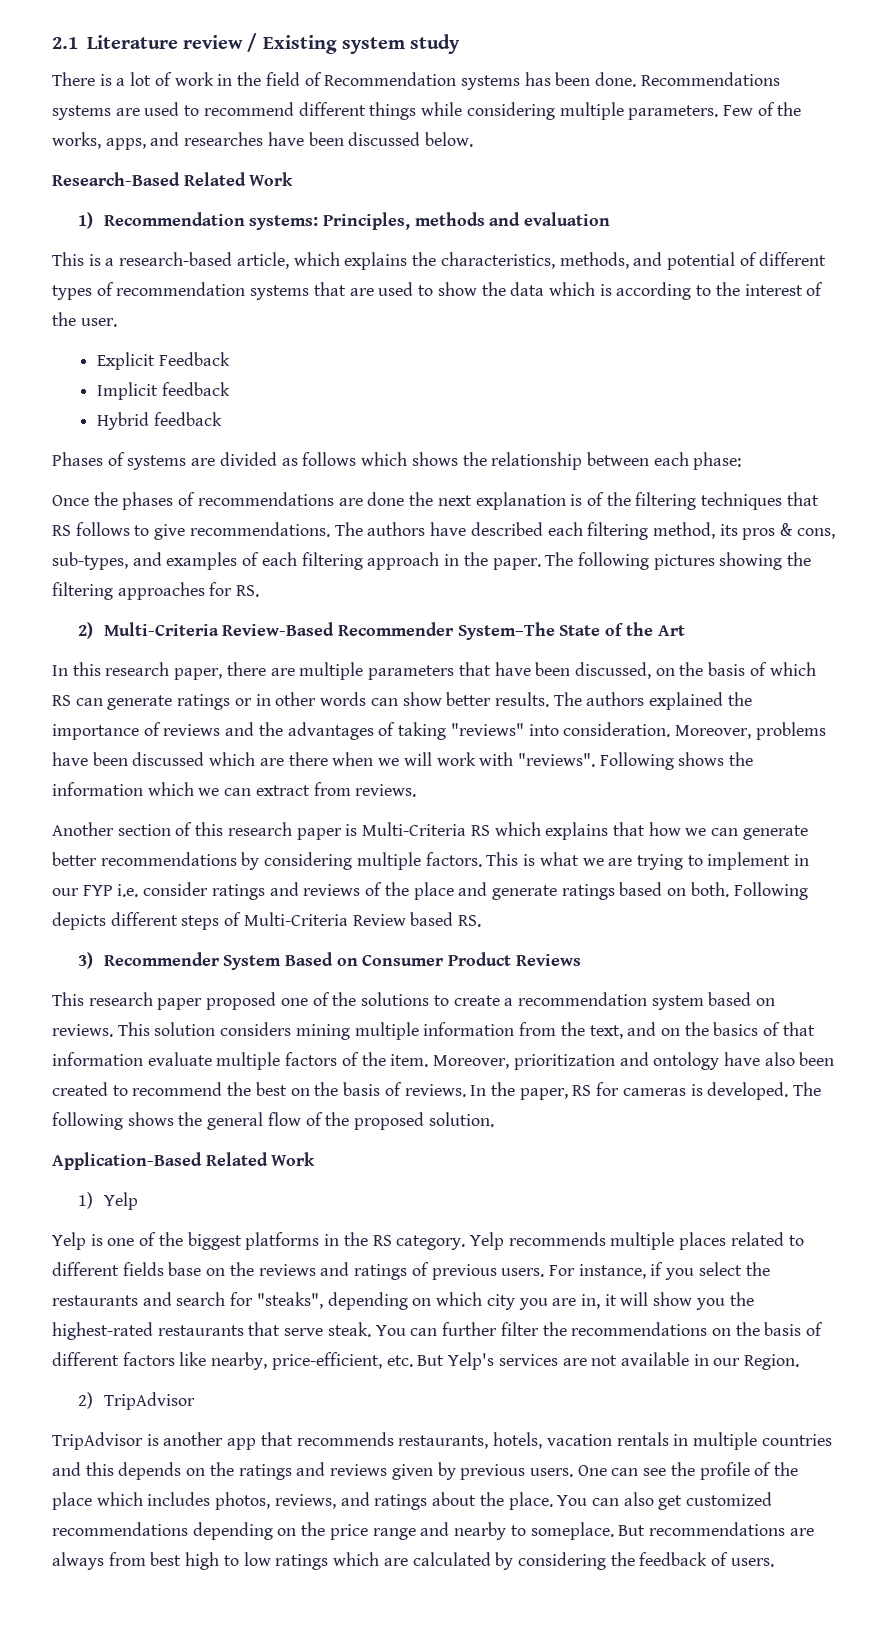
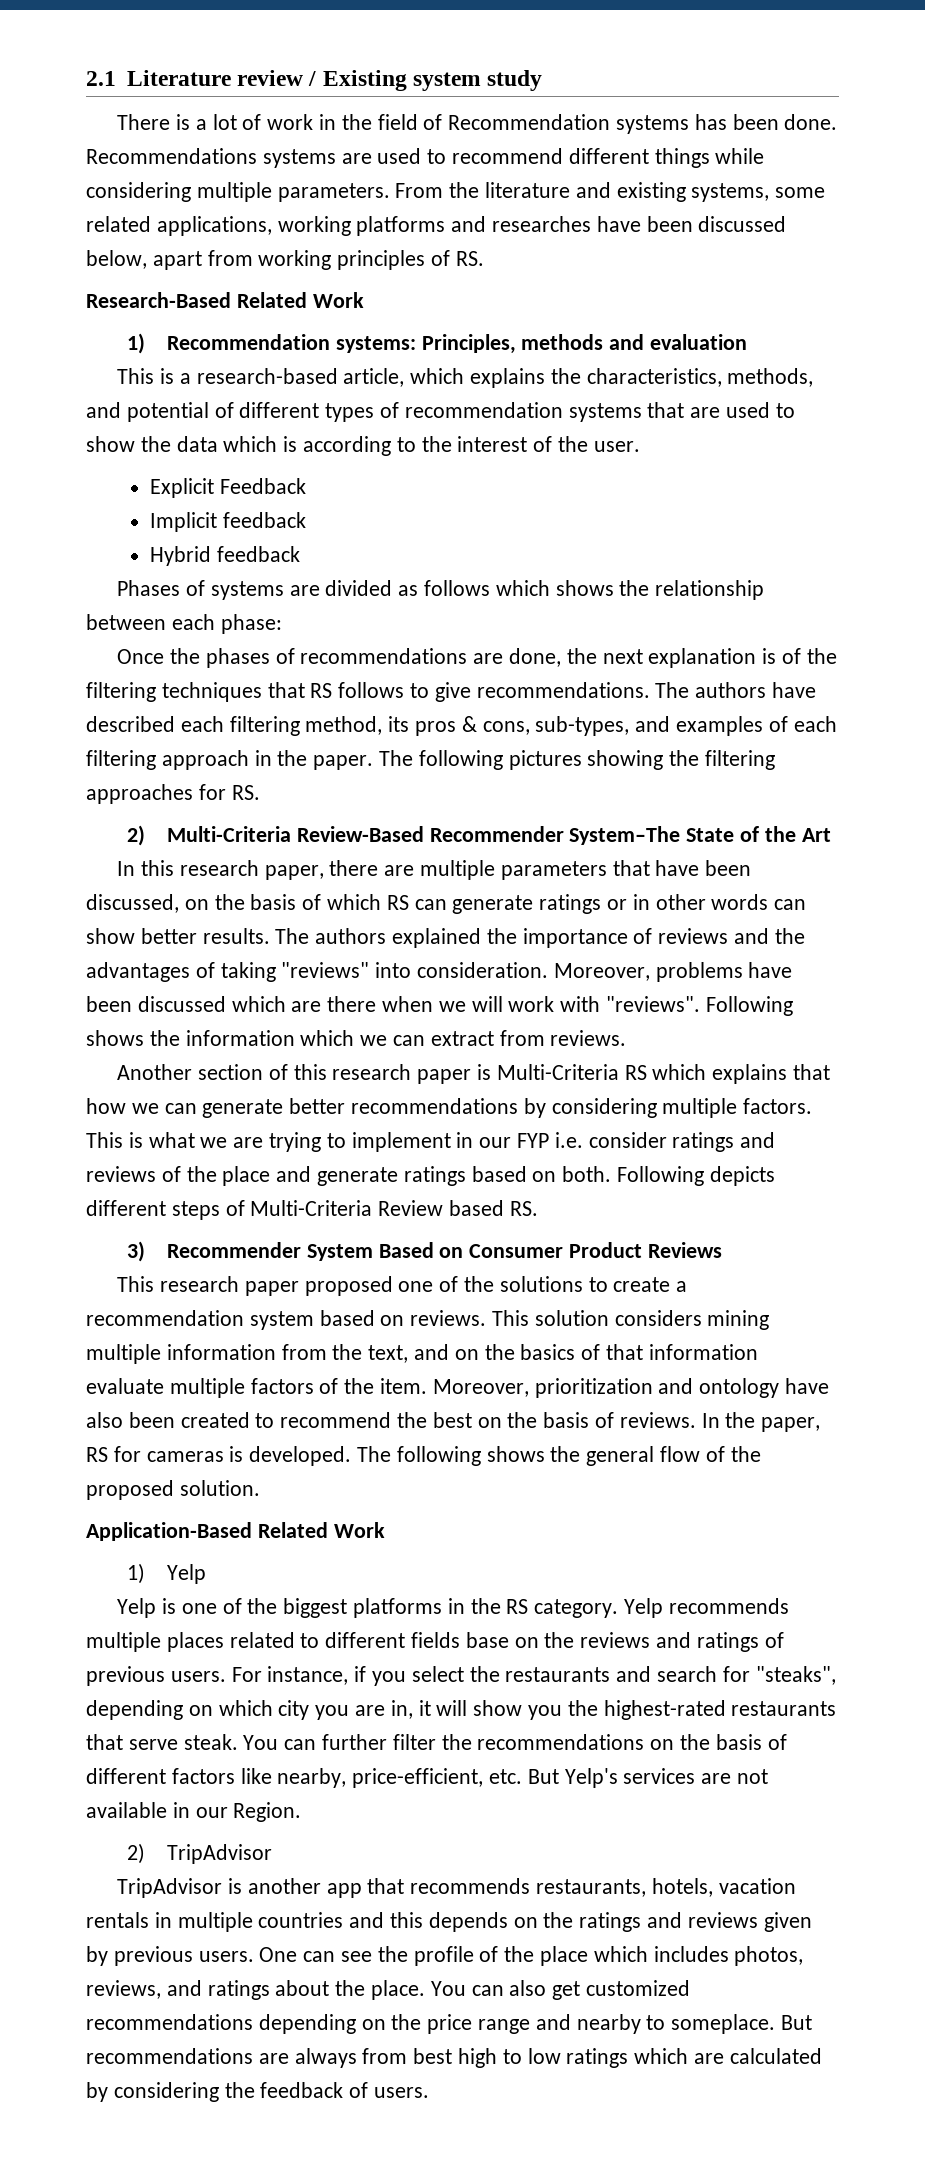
[722,102,802,116] [52,132,146,150] Few of the works, apps, -> [395,182,826,202] [86,216,446,236] From the literature and existing systems, some related applications, working platforms
[425,132,474,147] below. -> [86,250,484,270] below, apart from working principles of RS.
[367,492,405,506] done -> [508,648,561,667] done,

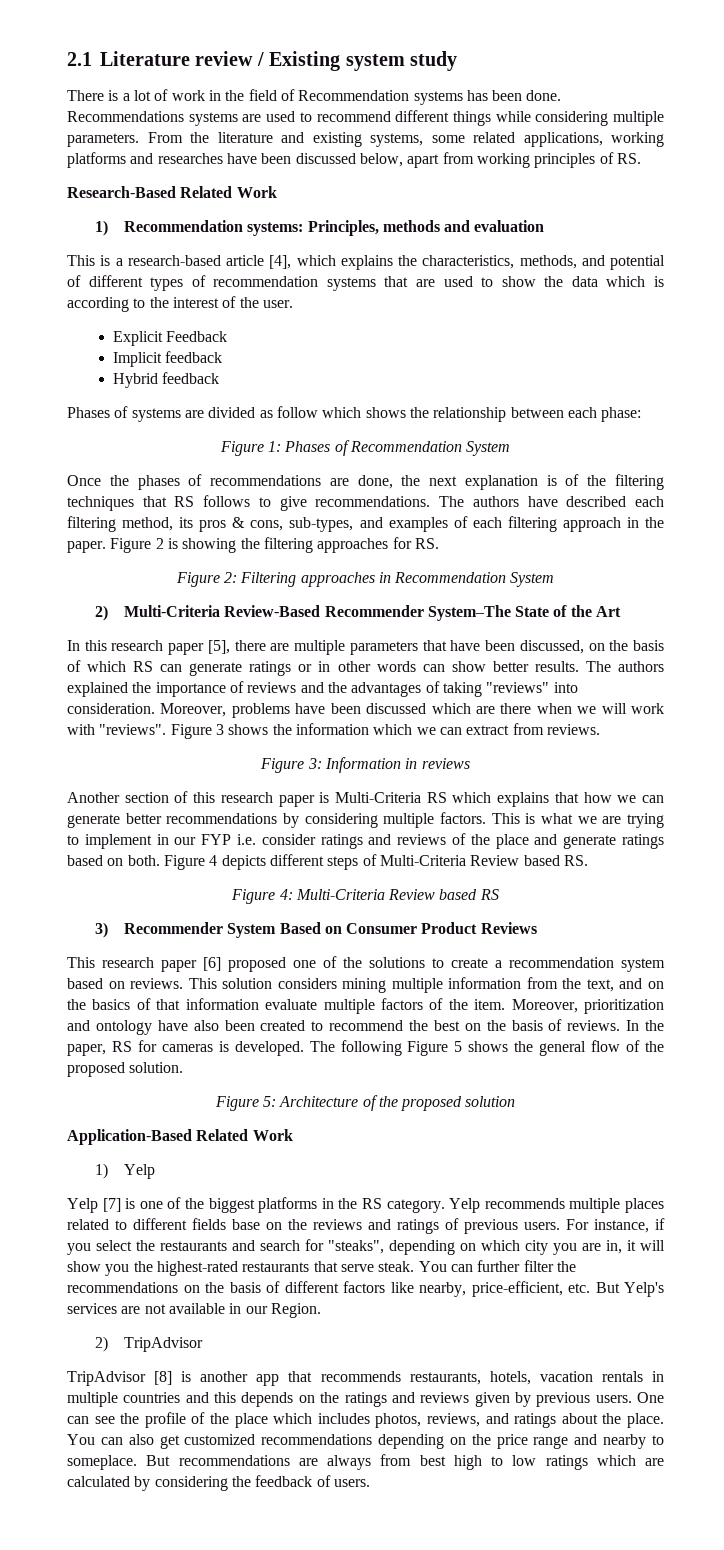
[343,368,405,387] article, -> [226,255,292,269] article [4],
[423,580,490,596] follows -> [276,406,318,418] follow
(282, 624) none -> [219,440,511,456] // Figure 1: Phases of Recommendation System
[379,750,582,770] The following pictures -> [110,538,178,553] Figure 2 is
(260, 792) none -> [175,572,555,587] // Figure 2: Filtering approaches in Recommendation System
[264,865,324,880] paper, -> [168,640,230,655] paper [5],
[705,996,793,1016] Following -> [170,724,224,739] Figure 3
(627, 1038) none -> [260,757,470,773] // Figure 3: Information in reviews
[617,1166,705,1186] Following -> [163,855,218,870] Figure 4
(538, 1208) none -> [231,889,499,904] // Figure 4: Multi-Criteria Review based RS
(299, 1288) none -> [203,957,221,971] [6]
(481, 1456) none -> [407,1041,463,1056] Figure 5
(260, 1488) none -> [214,1095,516,1111] // Figure 5: Architecture of the proposed solution
(157, 1608) none -> [102,1198,121,1212] [7]
(223, 1888) none -> [154,1371,173,1385] [8]

